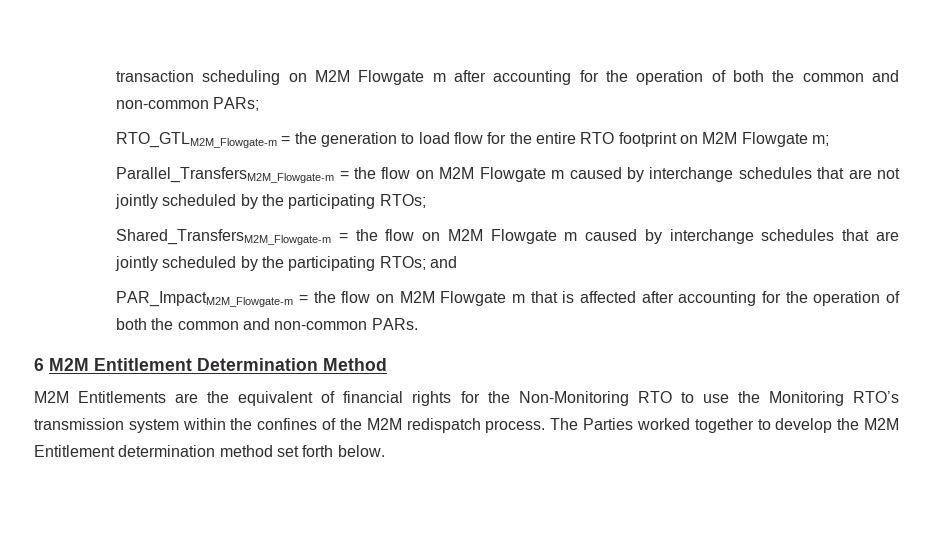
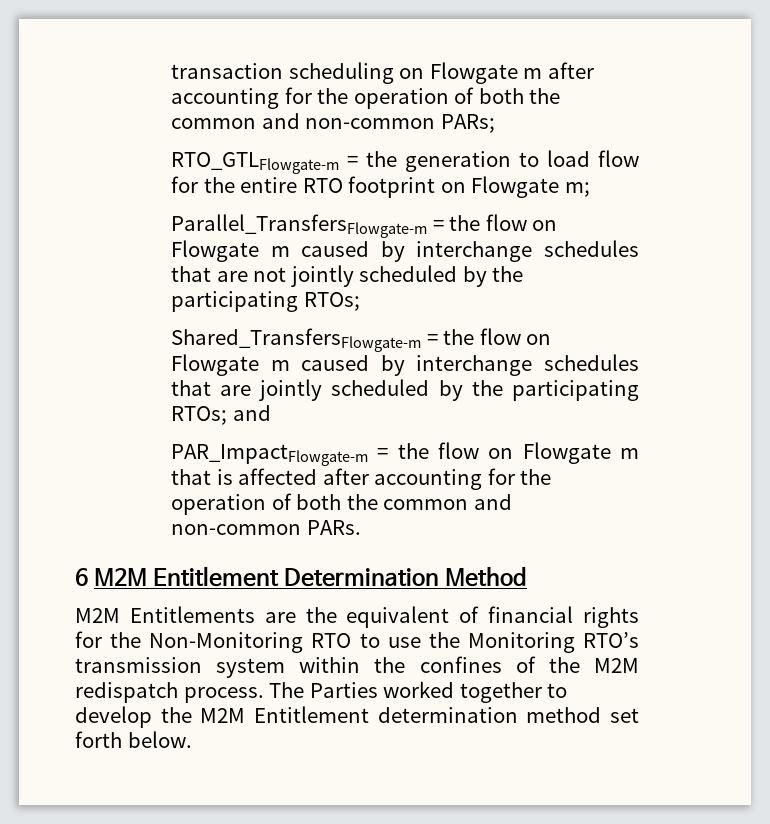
[315,70,351,82] M2M -> (425, 73) none
[116,132,278,148] RTO_GTLM2M_Flowgate-m -> [170,152,339,174] RTO_GTLFlowgate-m
[702,132,738,144] M2M -> (466, 187) none
[116,167,475,183] Parallel_TransfersM2M_Flowgate-m = the flow on M2M -> [170,214,558,238] Parallel_TransfersFlowgate-m = the flow on
[116,229,483,245] Shared_TransfersM2M_Flowgate-m = the flow on M2M -> [170,328,552,352] Shared_TransfersFlowgate-m = the flow on
[116,291,435,307] PAR_ImpactM2M_Flowgate-m = the flow on M2M -> [170,442,514,466] PAR_ImpactFlowgate-m = the flow on

